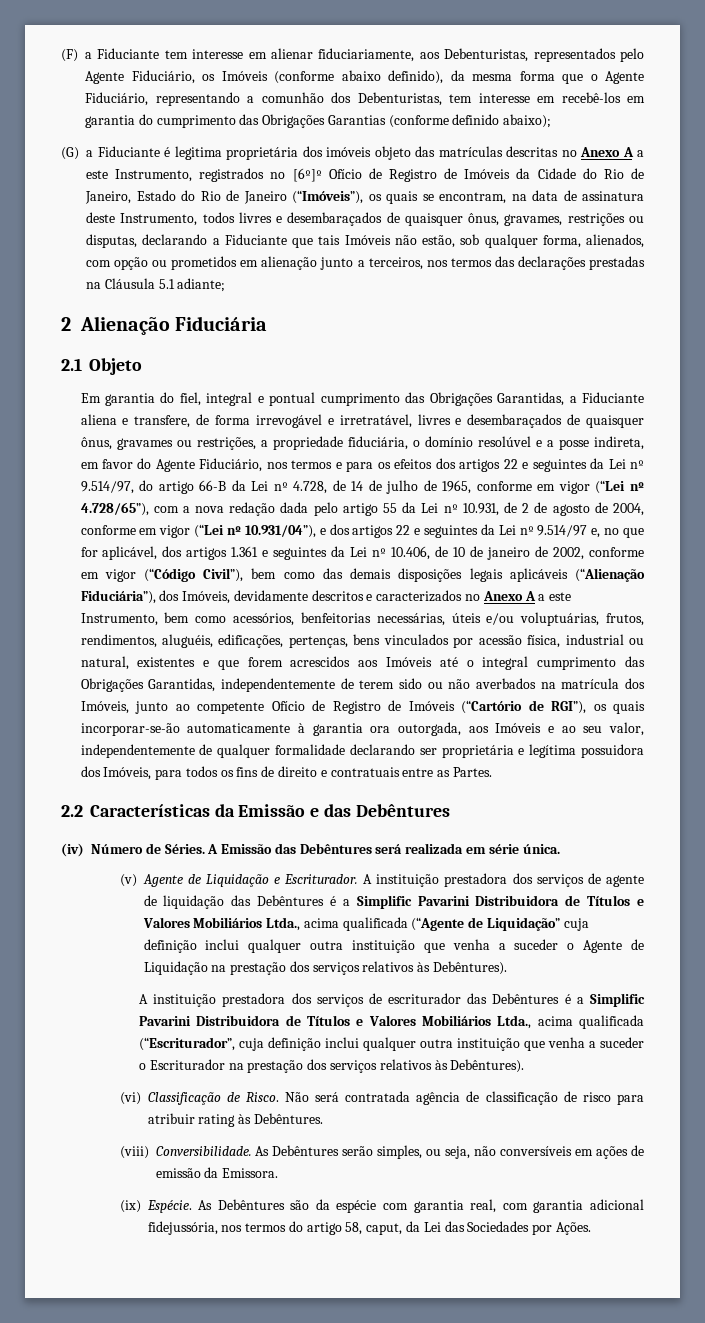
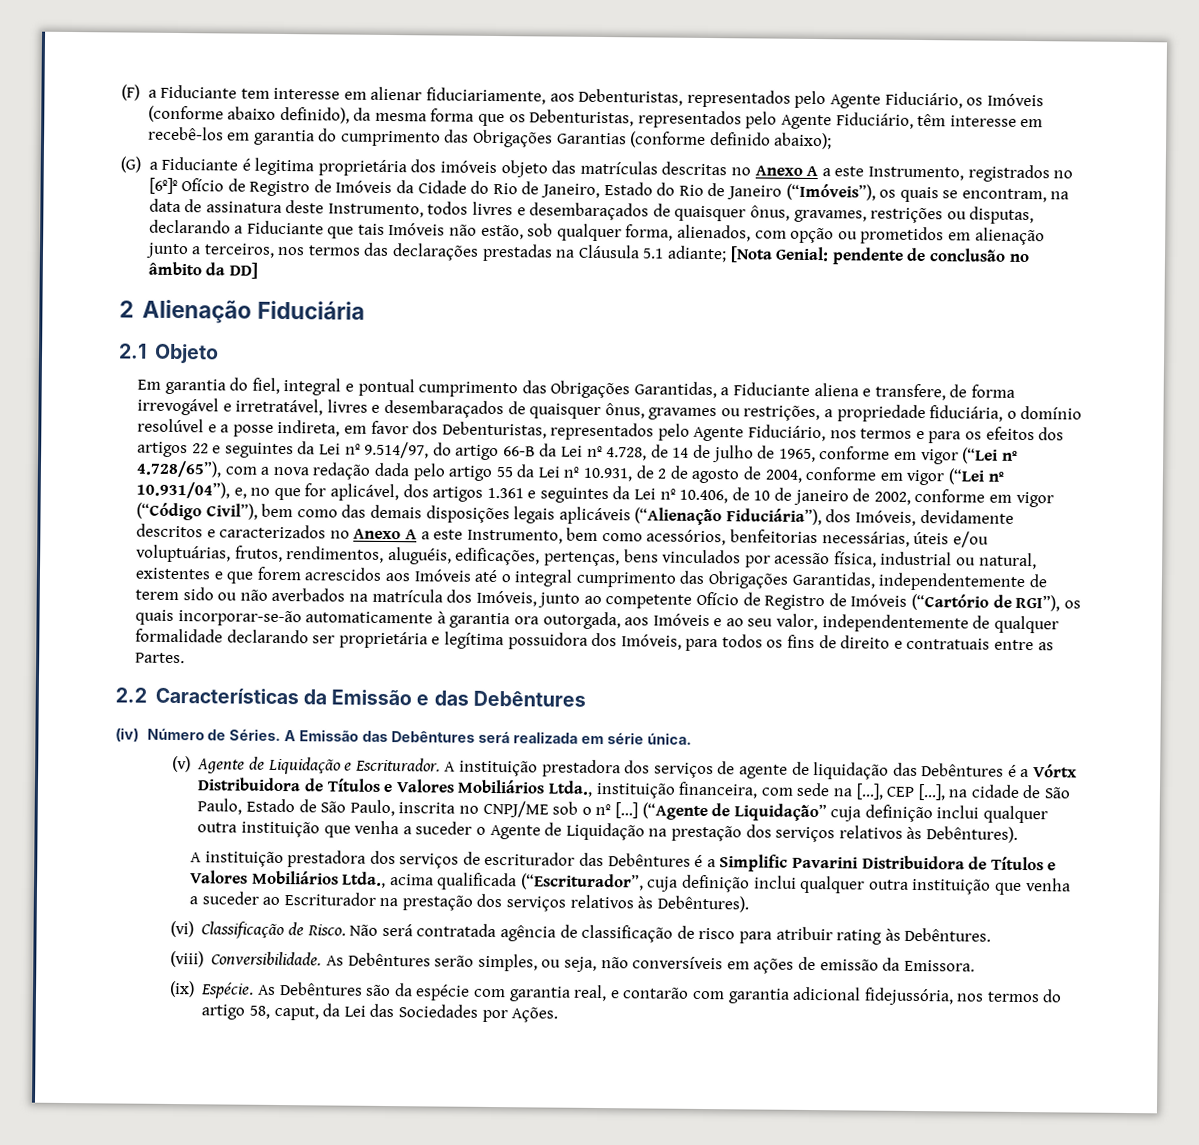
[590,71,644,84] [85,92,472,106] o Agente Fiduciário, representando a comunhão dos Debenturistas, tem -> [508,109,947,130] os Debenturistas, representados pelo Agente Fiduciário, têm
(226, 285) none -> [729,246,1030,265] [147,261,258,279] [Nota Genial: pendente de conclusão no âmbito da DD]
[137,458,152,469] do -> [412,421,690,441] dos Debenturistas, representados pelo
[319,524,588,538] e dos artigos 22 e seguintes da Lei nº 9.514/97 -> (230, 490) none
[356,895,644,909] [142,917,408,931] Simplific Pavarini Distribuidora de Títulos e Valores Mobiliários Ltda., acima qualificada -> [1033,764,1078,778] [197,777,1071,801] [197,798,638,819] Vórtx Distribuidora de Títulos e Valores Mobiliários Ltda., instituição financeira, com sede na [...], CEP [...], na cidade de São Paulo, Estado de São Paulo, inscrita no CNPJ/ME sob o nº [...]
[139,1063,147,1070] o -> [262,896,281,906] ao
(497, 1206) none -> [609,987,690,999] e contarão

